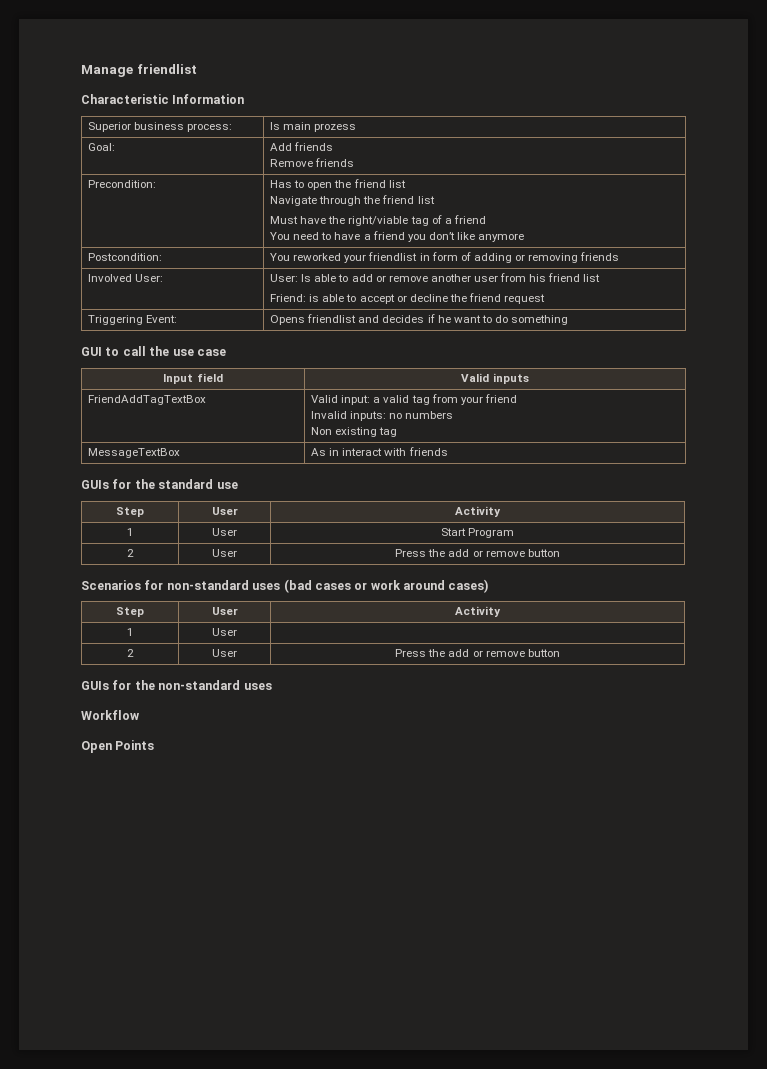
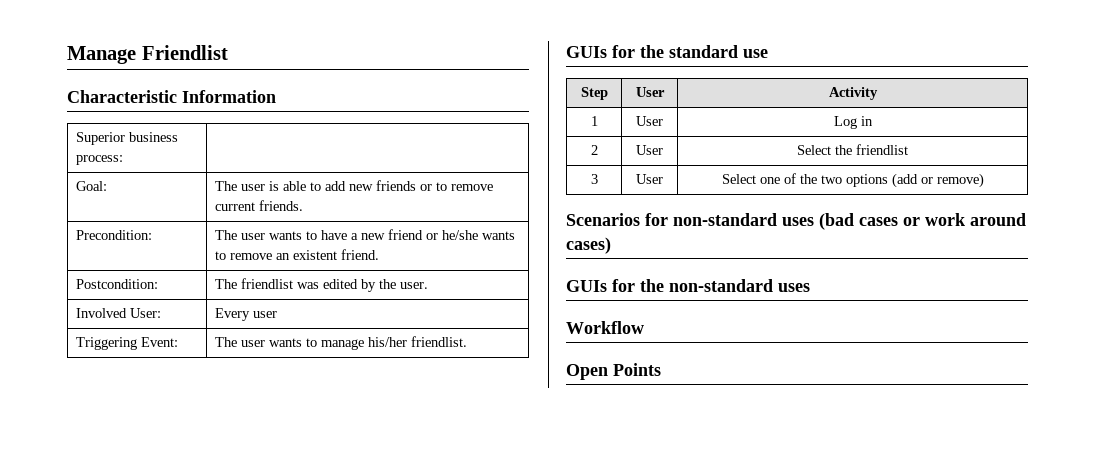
[136,64,197,74] friendlist -> [141,45,228,60] Friendlist
[270,122,357,132] [88,143,116,151] [270,142,334,151] [270,158,355,167] [88,180,157,188] [270,179,406,190] [270,195,435,206] [270,215,486,226] [270,231,525,242] [88,253,163,261] [270,252,620,263] [88,274,164,282] [270,273,601,282] [270,293,546,304] [88,315,178,325] [270,314,569,325] [81,346,226,356] [163,373,223,384] [461,373,529,384] [88,395,207,405] [311,394,517,405] [311,411,454,421] [311,427,398,437] [88,448,181,458] [311,447,448,456] Is main prozess // Goal: | Add friends // Remove friends // Precondition: | Has to open the friend list // Navigate through the friend list // Must have the right/viable tag of a friend // You need to have a friend you don’t like anymore // Postcondition: | You reworked your friendlist in form of adding or removing friends // Involved User: | User: Is able to add or remove another user from his friend list // Friend: is able to accept or decline the friend request // Triggering Event: | Opens friendlist and decides if he want to do something // GUI to call the use case // Input field | Valid inputs // FriendAddTagTextBox | Valid input: a valid tag from your friend // Invalid inputs: no numbers // Non existing tag // MessageTextBox | As in interact with friends -> [75,181,107,191] [214,180,493,191] [214,200,303,211] [75,230,152,240] [214,229,515,240] [214,249,379,260] [75,279,158,289] [214,278,428,292] [75,308,161,318] [214,308,277,321] [75,337,178,350] [214,336,467,350] // Goal: | The user is able to add new friends or to remove current friends. // Precondition: | The user wants to have a new friend or he/she wants to remove an existent friend. // Postcondition: | The friendlist was edited by the user. // Involved User: | Every user // Triggering Event: | The user wants to manage his/her friendlist.
[440,528,515,538] [127,549,134,557] [212,549,237,557] [395,549,560,557] Start Program // 2 | User | Press the add or remove button -> [833,116,873,129] [590,145,598,155] [636,145,663,155] [797,144,908,155] [590,174,598,184] [636,174,663,184] [721,173,984,188] Log in // 2 | User | Select the friendlist // 3 | User | Select one of the two options (add or remove)
[116,607,144,617] [211,607,238,615] [455,606,502,617] [127,628,133,636] [212,628,237,636] [127,649,134,657] [212,649,237,657] [395,649,560,657] // Step | User | Activity // 1 | User | // 2 | User | Press the add or remove button -> (611, 245) none

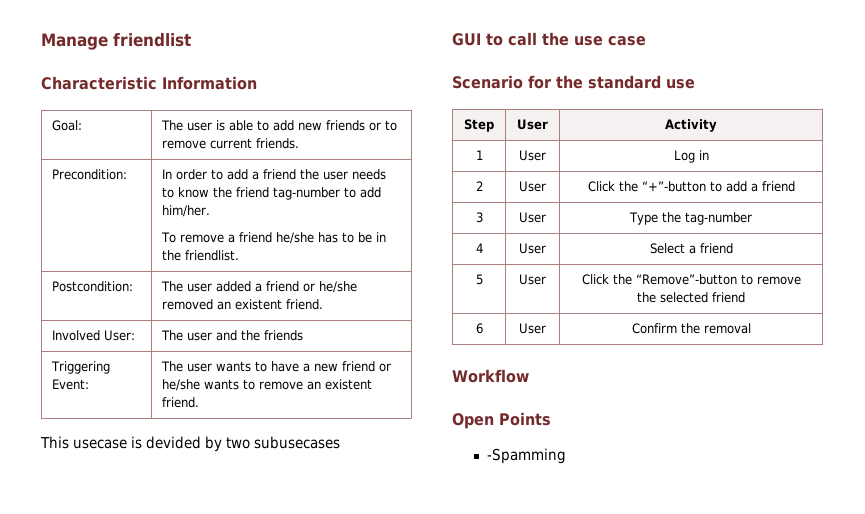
[141,45,228,60] Friendlist -> [113,33,191,47] friendlist
[75,132,178,145] [75,155,123,165] // Superior business process: | -> (257, 83) none
(152, 235) none -> [162,169,387,180] [162,187,382,200] [162,205,211,217] [161,232,387,244] [162,250,240,261] [52,281,134,292] [161,281,358,293] [162,299,324,310] [52,330,136,341] [161,330,304,341] [51,361,111,374] [52,379,90,390] | In order to add a friend the user needs to know the friend tag-number to add him/her. // To remove a friend he/she has to be in the friendlist. // Postcondition: | The user added a friend or he/she removed an existent friend. // Involved User: | The user and the friends // Triggering Event:
[75,279,158,289] [214,278,428,292] [75,308,161,318] [214,308,277,321] [75,337,178,350] [214,336,467,350] [566,46,607,58] // Postcondition: | The friendlist was edited by the user. // Involved User: | Every user // Triggering Event: | The user wants to manage his/her friendlist. // GUIs -> [40,436,340,452] [452,32,646,46] [452,75,523,89] // This usecase is devided by two subusecases // GUI to call the use case // Scenario
[797,144,908,155] [590,174,598,184] [636,174,663,184] [721,173,984,188] [566,213,1026,230] [566,237,611,254] [566,279,810,292] Select the friendlist // 3 | User | Select one of the two options (add or remove) // Scenarios for non-standard uses (bad cases or work around cases) // GUIs for the non-standard uses -> [587,181,795,192] [475,212,483,223] [519,212,546,223] [629,212,752,225] [475,243,483,253] [519,243,546,254] [649,243,733,254] [475,274,483,285] [519,274,546,285] [581,274,801,285] [637,292,745,303] [475,323,483,334] [519,323,546,334] [631,323,751,334] Click the “+”-button to add a friend // 3 | User | Type the tag-number // 4 | User | Select a friend // 5 | User | Click the “Remove”-button to remove the selected friend // 6 | User | Confirm the removal
(661, 369) none -> [487,448,567,464] // -Spamming

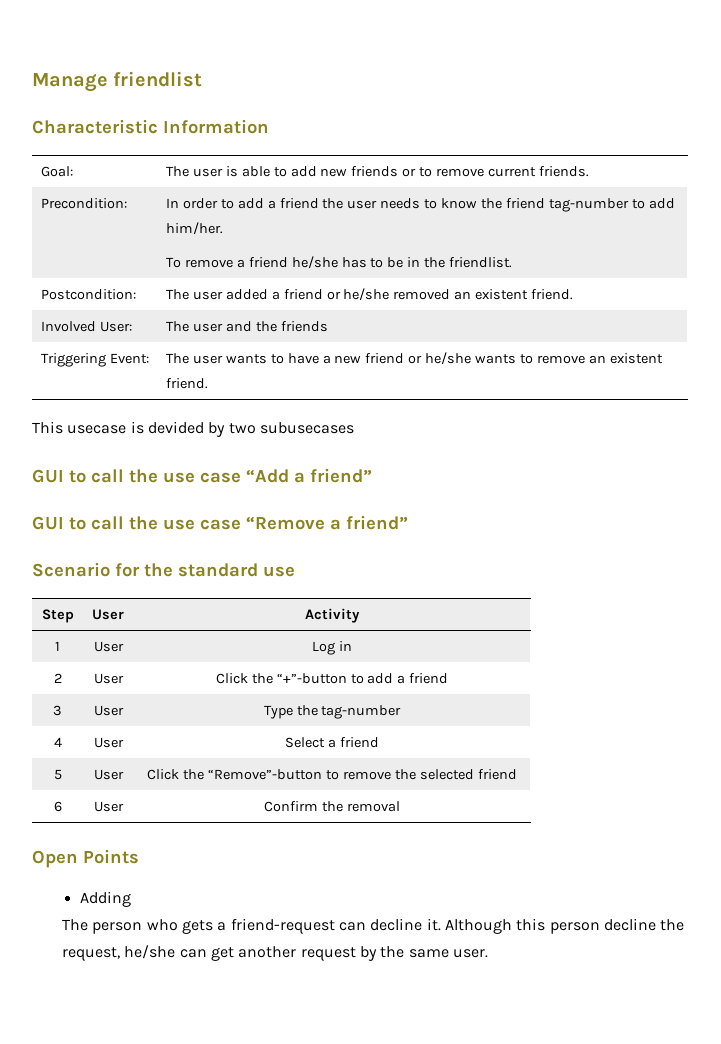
(646, 41) none -> [246,468,372,483] [32,515,408,530] “Add a friend” // GUI to call the use case “Remove a friend”
[452,369,529,383] // Workflow -> (400, 806) none
[487,448,567,464] -Spamming -> [79,891,131,907] [62,918,685,934] [62,945,489,961] Adding // The person who gets a friend-request can decline it. Although this person decline the request, he/she can get another request by the same user.

